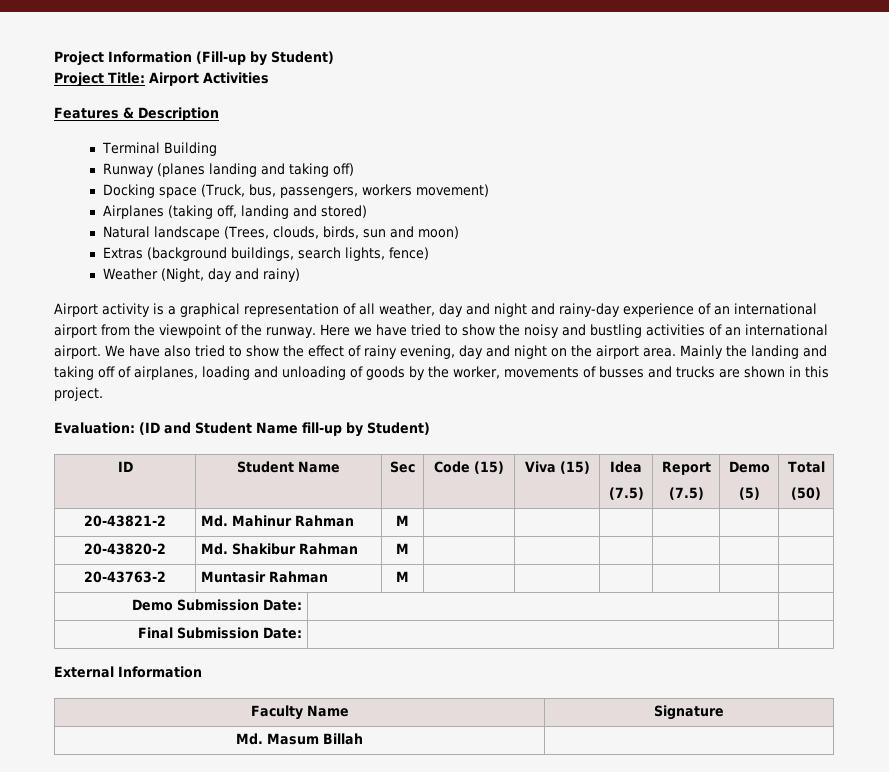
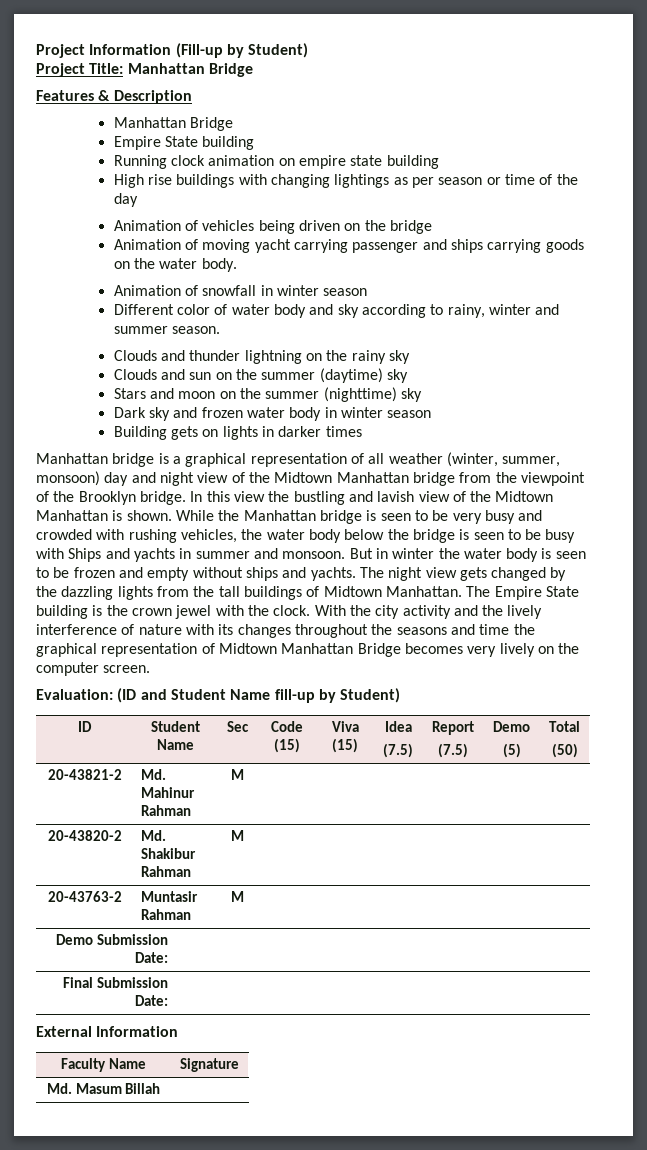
[149,72,269,86] Airport Activities -> [127,63,253,77] Manhattan Bridge
[101,142,217,156] [102,163,354,177] [102,184,489,198] [102,205,367,219] [102,226,459,240] [102,247,429,261] [102,268,300,282] [54,303,150,317] Terminal Building // Runway (planes landing and taking off) // Docking space (Truck, bus, passengers, workers movement) // Airplanes (taking off, landing and stored) // Natural landscape (Trees, clouds, birds, sun and moon) // Extras (background buildings, search lights, fence) // Weather (Night, day and rainy) // Airport activity -> [113,117,234,131] [113,136,255,150] [113,155,439,169] [113,174,578,188] [113,193,138,207] [113,220,433,234] [113,239,584,253] [113,258,237,272] [113,285,368,296] [113,304,560,318] [113,326,221,334] [113,350,411,364] [113,368,409,383] [113,387,423,402] [113,407,432,421] [113,426,362,440] [36,453,155,467] Manhattan Bridge // Empire State building // Running clock animation on empire state building // High rise buildings with changing lightings as per season or time of the day // Animation of vehicles being driven on the bridge // Animation of moving yacht carrying passenger and ships carrying goods on the water body. // Animation of snowfall in winter season // Different color of water body and sky according to rainy, winter and summer season. // Clouds and thunder lightning on the rainy sky // Clouds and sun on the summer (daytime) sky // Stars and moon on the summer (nighttime) sky // Dark sky and frozen water body in winter season // Building gets on lights in darker times // Manhattan bridge
[379,303,817,317] [54,324,97,338] weather, day and night and rainy-day experience of an international airport -> [388,452,561,467] [36,471,455,486] weather (winter, summer, monsoon) day and night view of the Midtown Manhattan bridge
[266,324,828,338] [54,345,827,359] [54,366,829,380] [54,387,103,401] runway. Here we have tried to show the noisy and bustling activities of an international airport. We have also tried to show the effect of rainy evening, day and night on the airport area. Mainly the landing and taking off of airplanes, loading and unloading of goods by the worker, movements of busses and trucks are shown in this project. -> [78,491,554,505] [36,510,543,524] [36,529,576,543] [36,548,586,562] [36,567,567,581] [36,586,579,600] [36,605,543,619] [36,624,535,638] [36,643,580,657] [36,662,151,676] Brooklyn bridge. In this view the bustling and lavish view of the Midtown Manhattan is shown. While the Manhattan bridge is seen to be very busy and crowded with rushing vehicles, the water body below the bridge is seen to be busy with Ships and yachts in summer and monsoon. But in winter the water body is seen to be frozen and empty without ships and yachts. The night view gets changed by the dazzling lights from the tall buildings of Midtown Manhattan. The Empire State building is the crown jewel with the clock. With the city activity and the lively interference of nature with its changes throughout the seasons and time the graphical representation of Midtown Manhattan Bridge becomes very lively on the computer screen.

